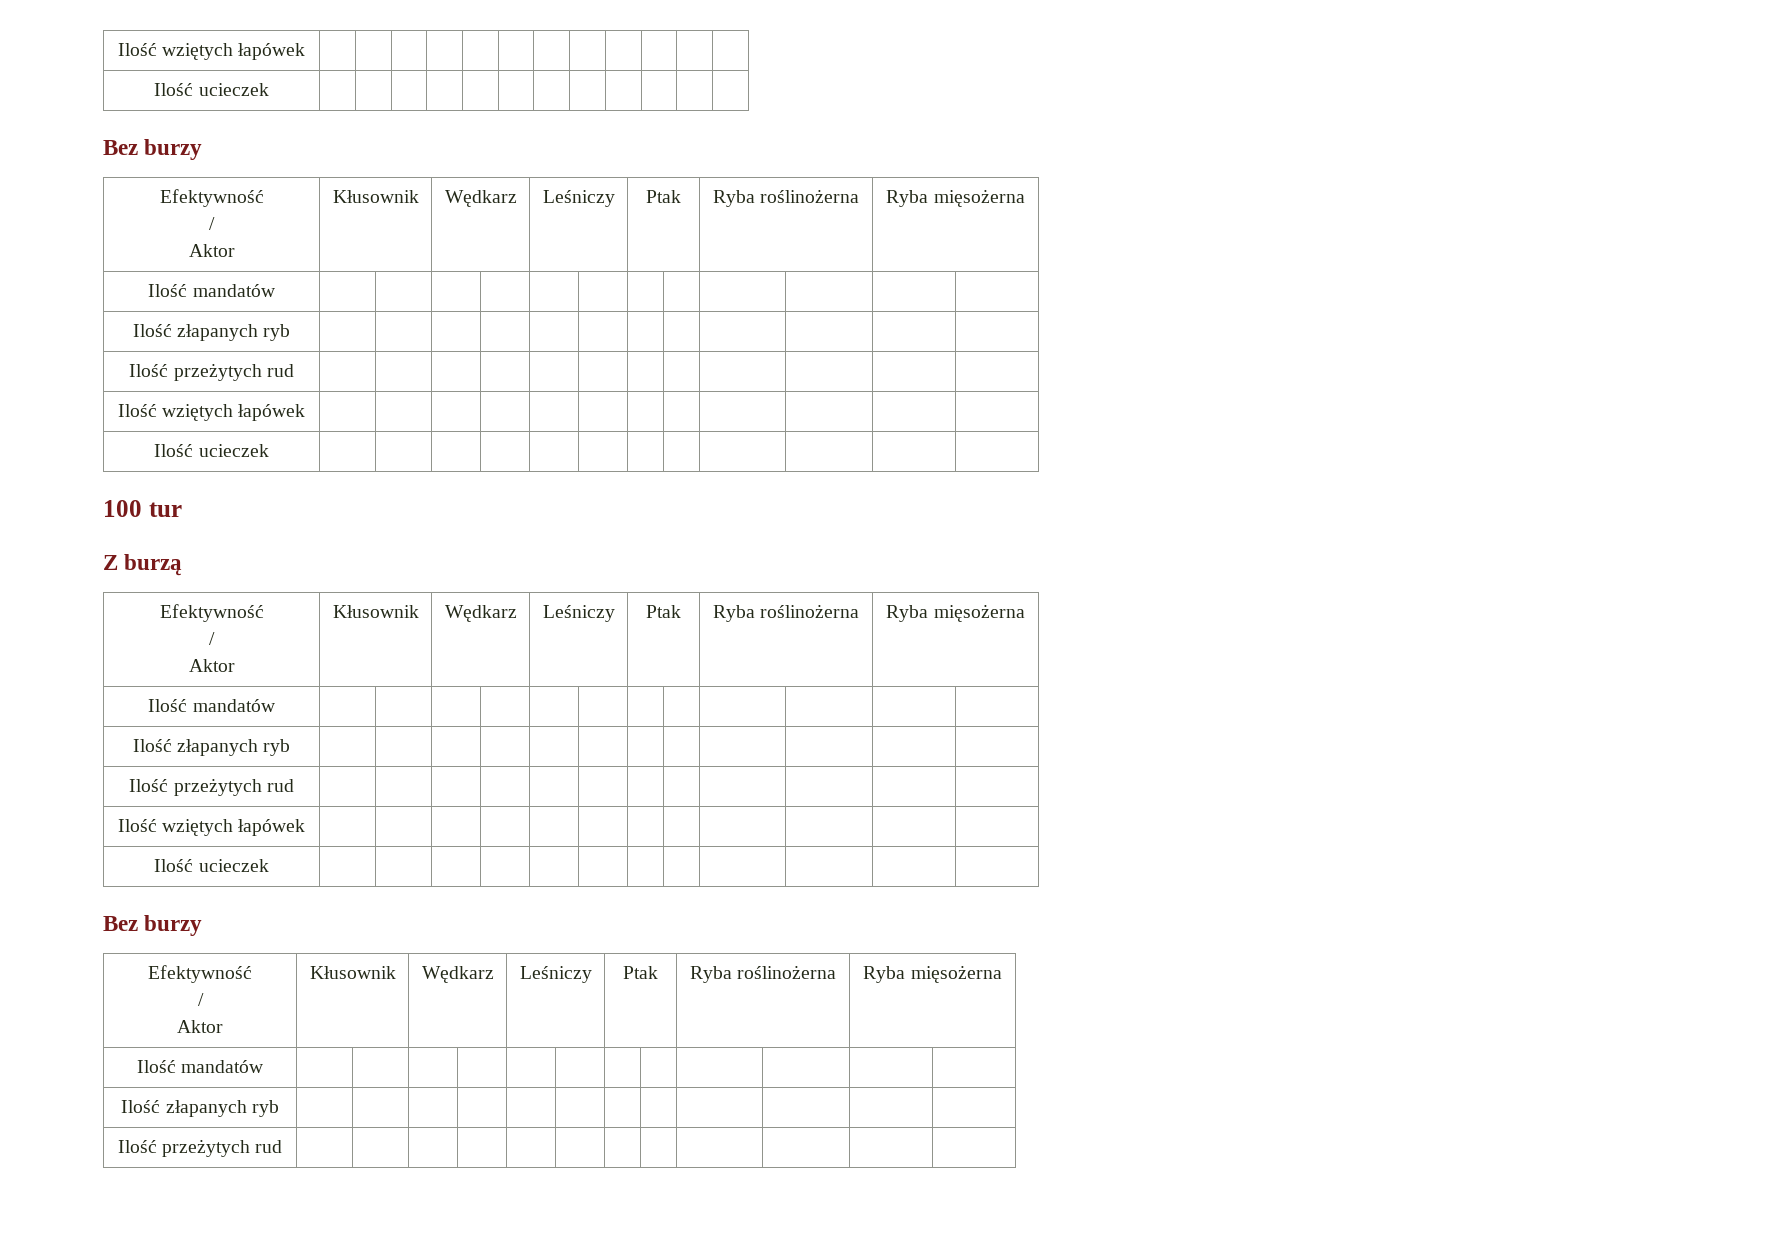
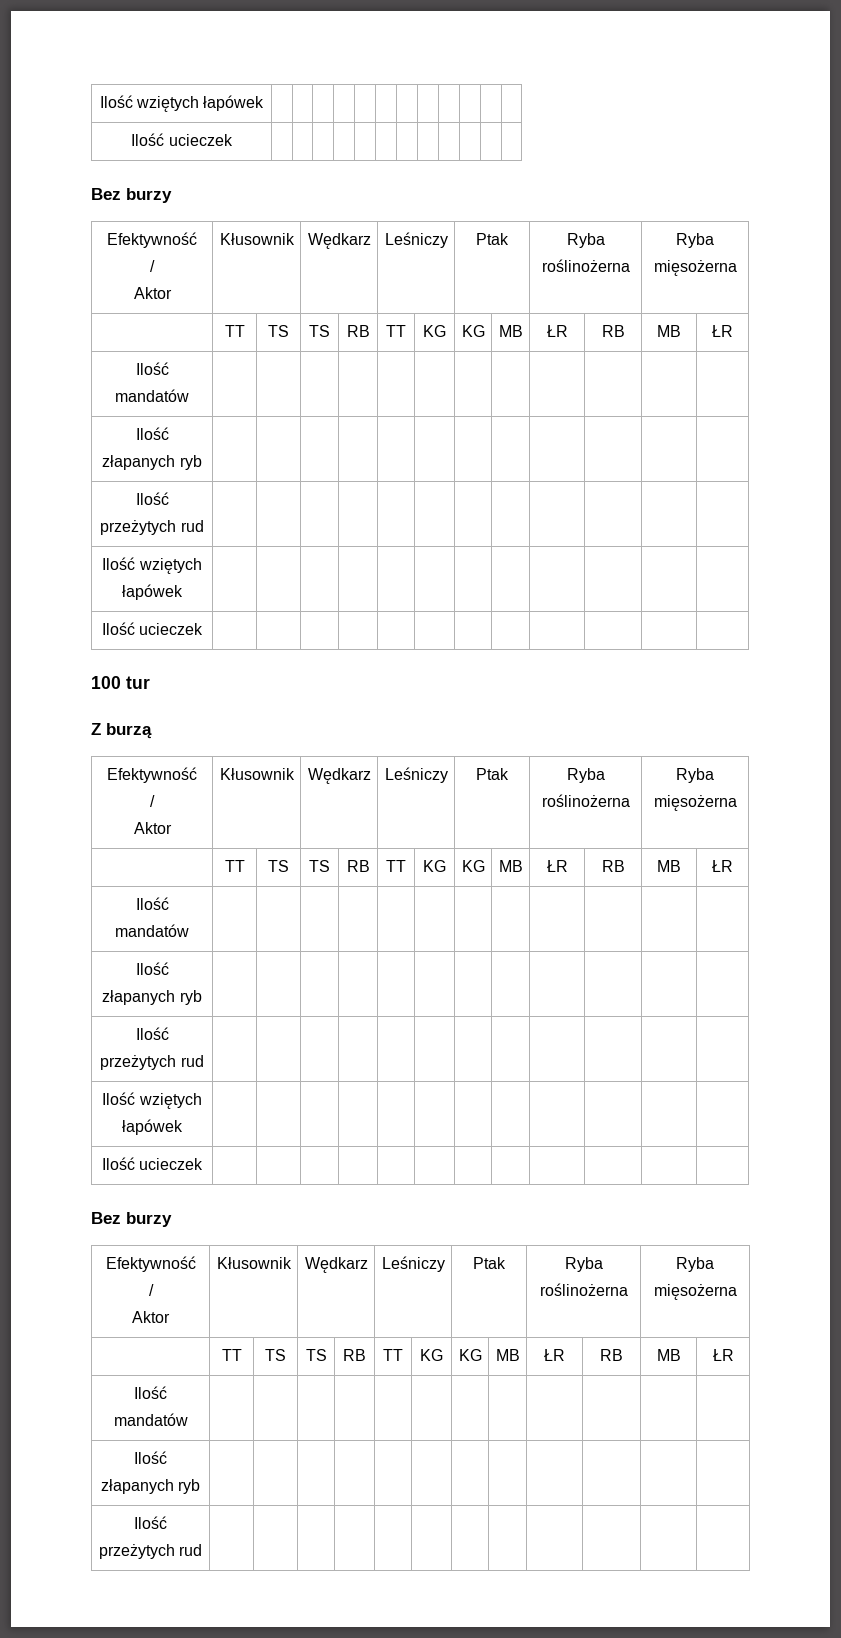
(1025, 198) none -> [224,325,245,337] [268,325,289,337] [309,325,330,337] [346,325,370,337] [386,325,406,337] [423,325,446,337] [461,325,485,337] [498,325,523,337] [546,325,568,337] [601,325,625,337] [657,325,681,337] [712,325,733,337] // | TT | TS | TS | RB | TT | KG | KG | MB | ŁR | RB | MB | ŁR
(1025, 613) none -> [224,860,245,872] [268,860,289,872] [309,860,330,872] [346,860,370,872] [386,860,406,872] [423,860,446,872] [461,860,485,872] [498,860,523,872] [546,860,568,872] [601,860,625,872] [657,860,681,872] [712,860,733,872] // | TT | TS | TS | RB | TT | KG | KG | MB | ŁR | RB | MB | ŁR
(1002, 974) none -> [221,1349,242,1361] [265,1349,286,1361] [305,1349,327,1361] [343,1349,366,1361] [383,1349,403,1361] [420,1349,443,1361] [458,1349,482,1361] [495,1349,520,1361] [544,1349,565,1361] [600,1349,623,1361] [656,1349,681,1361] [712,1349,734,1361] // | TT | TS | TS | RB | TT | KG | KG | MB | ŁR | RB | MB | ŁR

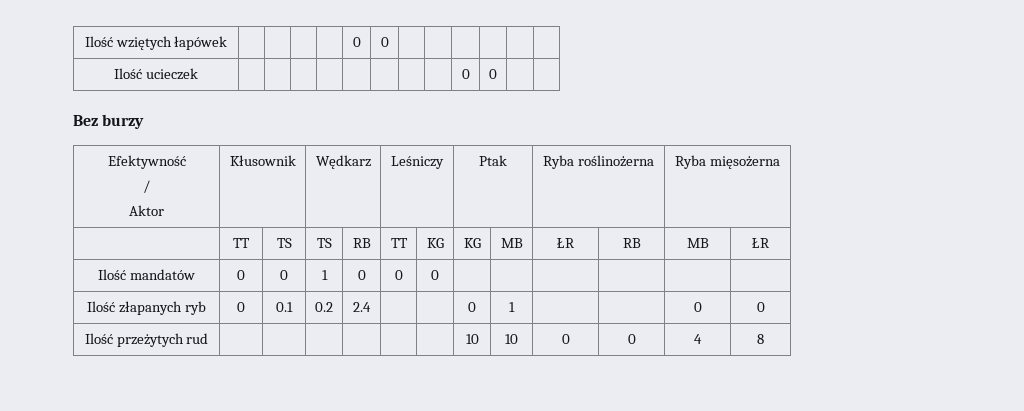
[99,95,265,112] [131,133,233,146] Ilość wziętych łapówek | | | | | | | | | | | | // Ilość ucieczek | | | | | | | | | | -> [84,36,228,50] [352,37,361,47] [380,37,389,47] [114,68,198,80] [461,69,470,79] [489,69,497,79] Ilość wziętych łapówek | | | | | 0 | 0 | | | | | | // Ilość ucieczek | | | | | | | | | 0 | 0
[135,427,169,440] [102,455,202,470] [135,492,169,505] [100,520,204,535] [102,557,202,574] [122,584,183,600] [101,622,204,635] [91,676,150,689] [91,723,152,739] [107,767,197,783] [150,795,155,807] [133,822,172,834] [219,768,295,780] [307,768,371,784] [384,767,448,783] [476,768,509,780] [566,768,605,783] [541,794,630,807] [676,768,714,783] [653,795,737,811] [224,860,245,872] [268,860,289,872] [309,860,330,872] [346,860,370,872] [386,860,406,872] [423,860,446,872] [461,860,485,872] [498,860,523,872] [546,860,568,872] [601,860,625,872] [657,860,681,872] [712,860,733,872] [135,897,169,910] [115,924,189,937] [135,962,169,975] [102,990,202,1005] [135,1027,169,1040] [100,1055,204,1070] [102,1092,202,1109] [122,1119,183,1135] [101,1157,204,1170] [91,1212,172,1227] [105,1256,196,1272] [148,1284,154,1296] [132,1311,170,1323] [216,1257,292,1269] [304,1257,368,1273] [381,1256,445,1272] [473,1257,506,1269] [564,1257,603,1272] [539,1283,628,1296] [676,1257,714,1272] [653,1284,737,1300] [221,1349,242,1361] [265,1349,286,1361] [305,1349,327,1361] [343,1349,366,1361] [383,1349,403,1361] [420,1349,443,1361] [458,1349,482,1361] [495,1349,520,1361] [544,1349,565,1361] [600,1349,623,1361] [656,1349,681,1361] [712,1349,734,1361] [134,1386,167,1399] [113,1413,188,1426] [134,1451,167,1464] [100,1479,201,1494] [134,1516,167,1529] [98,1544,203,1559] | | | | | | | | | | | // Ilość złapanych ryb | | | | | | | | | | | | // Ilość przeżytych rud | | | | | | | | | | | | // Ilość wziętych łapówek | | | | | | | | | | | | // Ilość ucieczek | | | | | | | | | | | | // 100 tur // Z burzą // Efektywność // / // Aktor | Kłusownik | Wędkarz | Leśniczy | Ptak | Ryba roślinożerna | Ryba mięsożerna // | TT | TS | TS | RB | TT | KG | KG | MB | ŁR | RB | MB | ŁR // Ilość mandatów | | | | | | | | | | | | // Ilość złapanych ryb | | | | | | | | | | | | // Ilość przeżytych rud | | | | | | | | | | | | // Ilość wziętych łapówek | | | | | | | | | | | | // Ilość ucieczek | | | | | | | | | | | | // Bez burzy // Efektywność // / // Aktor | Kłusownik | Wędkarz | Leśniczy | Ptak | Ryba roślinożerna | Ryba mięsożerna // | TT | TS | TS | RB | TT | KG | KG | MB | ŁR | RB | MB | ŁR // Ilość mandatów | | | | | | | | | | | | // Ilość złapanych ryb | | | | | | | | | | | | // Ilość przeżytych rud | | | | | | | | | | | | -> [237,270,245,280] [280,270,288,280] [321,270,328,280] [357,270,366,280] [394,270,403,280] [431,270,439,280] [87,301,206,315] [237,302,245,312] [276,302,293,312] [315,302,333,312] [353,302,371,312] [468,302,476,312] [509,302,515,312] [693,302,702,312] [756,302,765,312] [84,333,209,347] [465,334,479,344] [505,334,518,344] [561,334,570,344] [627,334,636,344] [694,334,702,344] [757,334,764,344] 0 | 0 | 1 | 0 | 0 | 0 | | | | | | // Ilość złapanych ryb | 0 | 0.1 | 0.2 | 2.4 | | | 0 | 1 | | | 0 | 0 // Ilość przeżytych rud | | | | | | | 10 | 10 | 0 | 0 | 4 | 8

